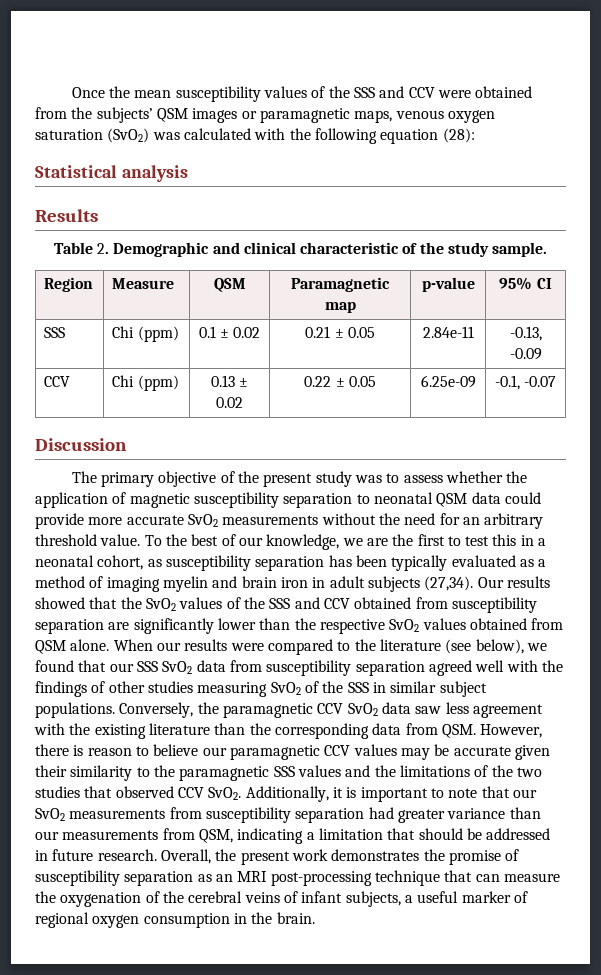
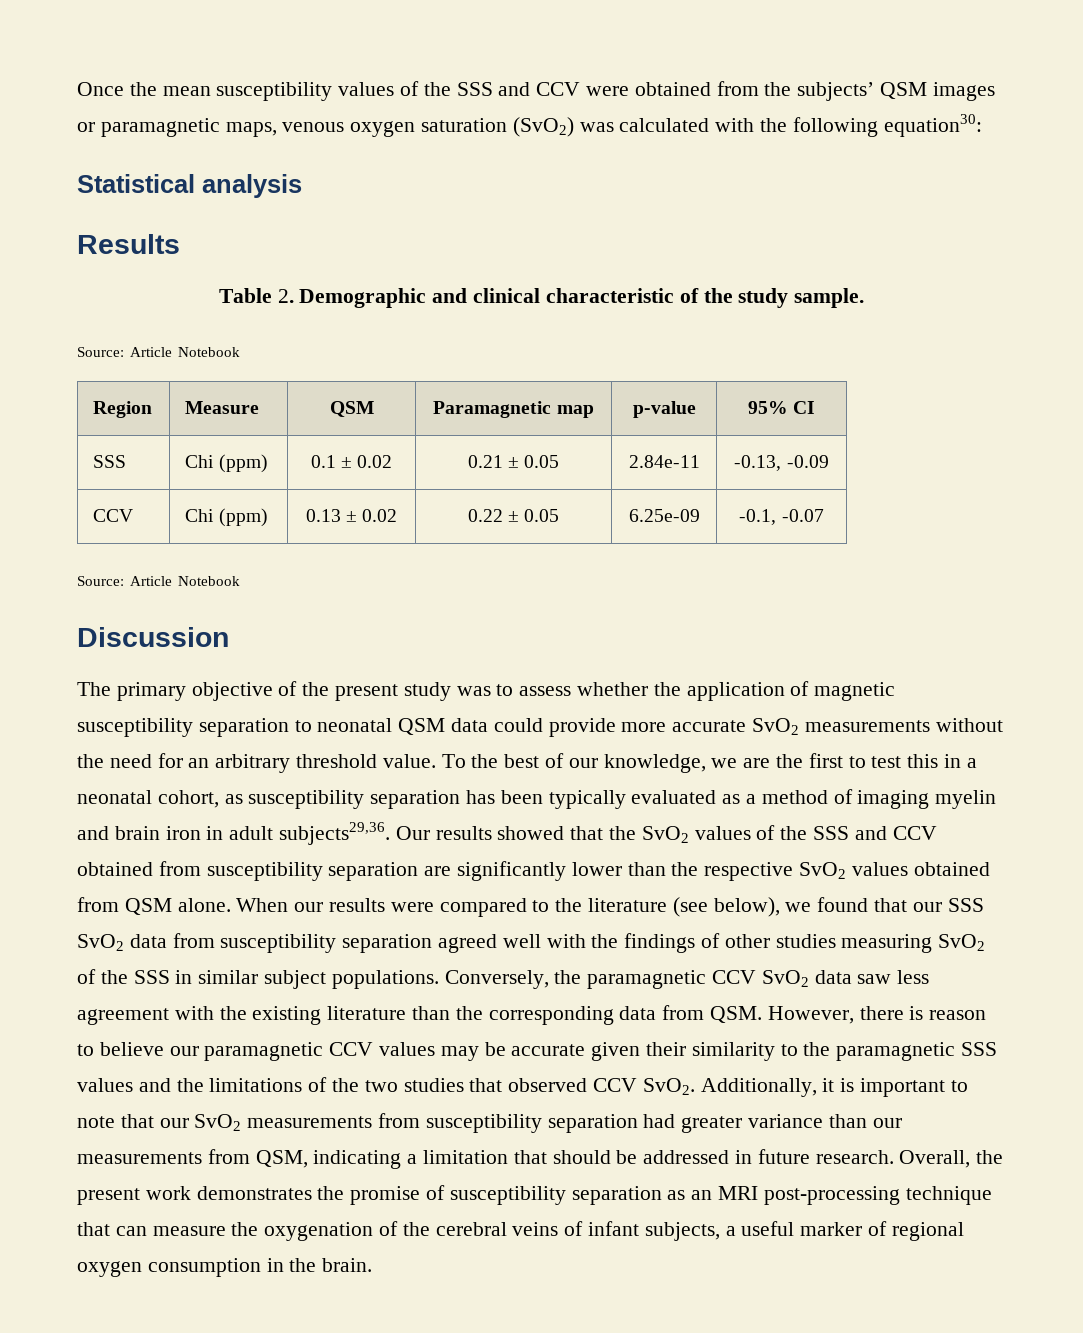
[380,128,475,144] equation (28): -> [883,114,982,137] equation30:
(548, 249) none -> [77,347,240,357] // Source: Article Notebook
(557, 381) none -> [77,576,240,586] // Source: Article Notebook
[367,576,474,592] subjects (27,34). -> [279,822,391,845] subjects29,36.

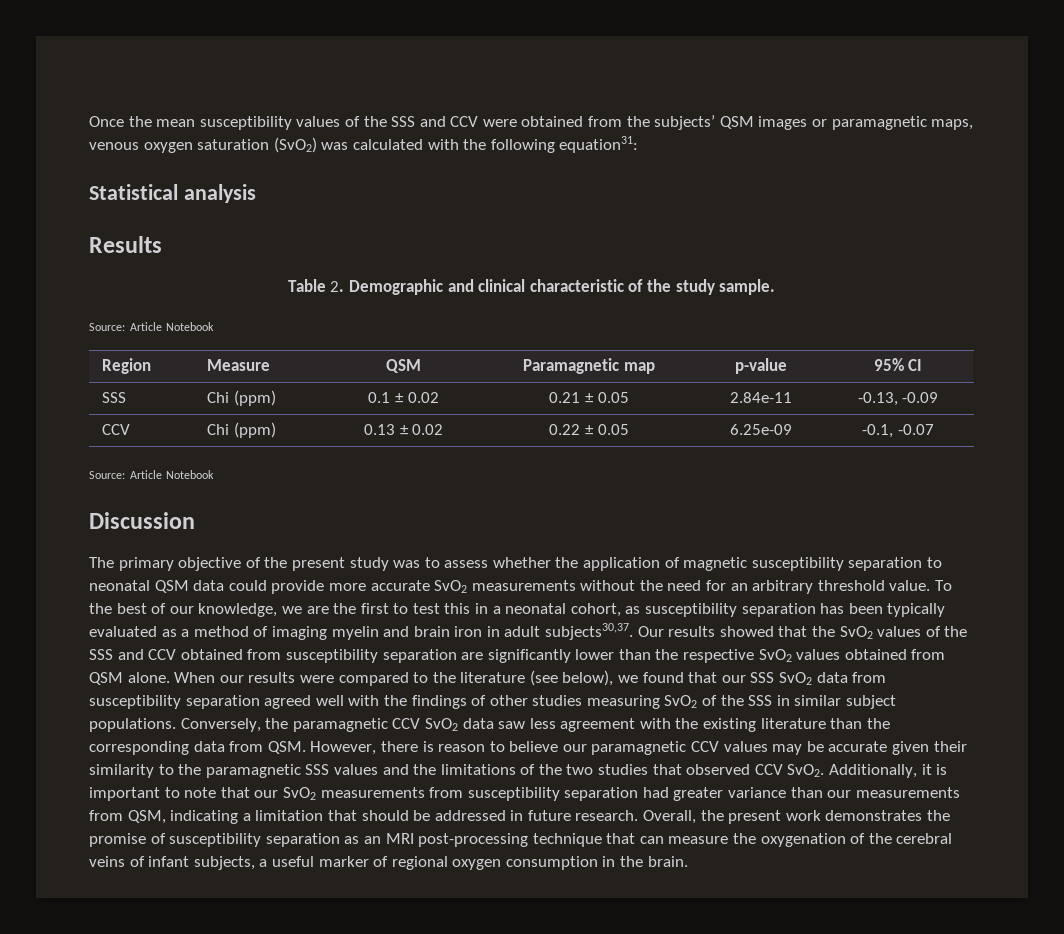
[883,114,982,137] equation30: -> [559,136,639,153] equation31:
[279,822,391,845] subjects29,36. -> [545,623,634,640] subjects30,37.

